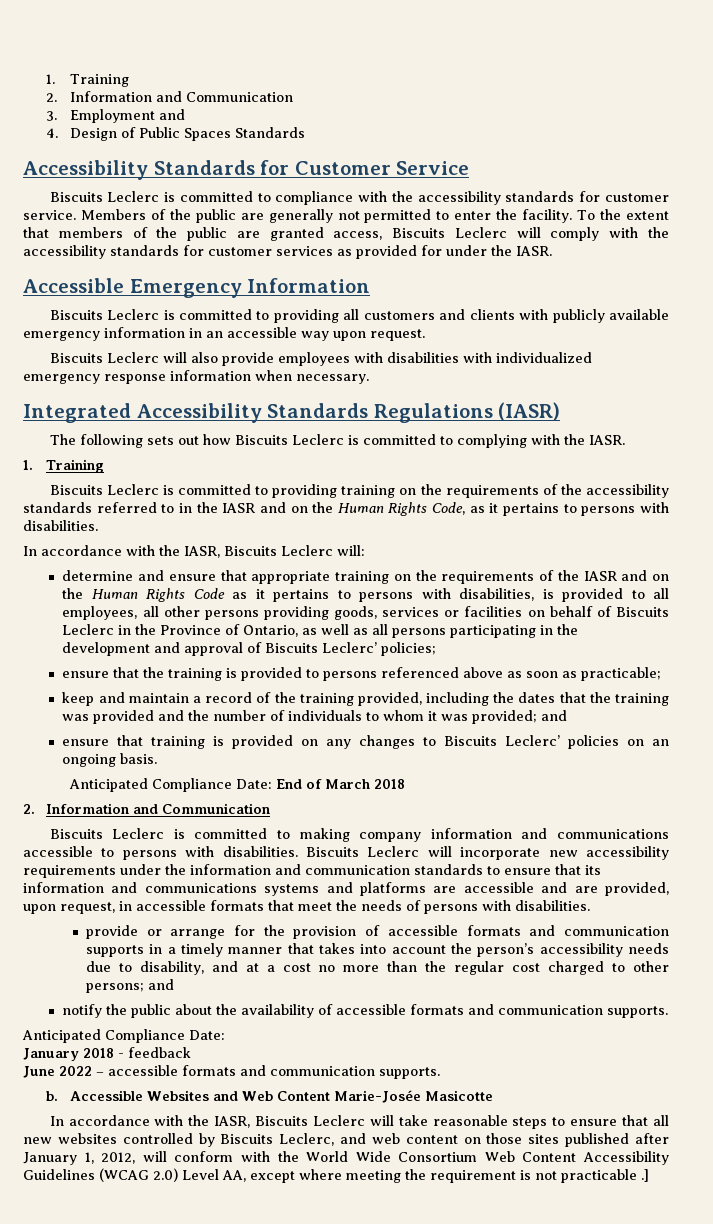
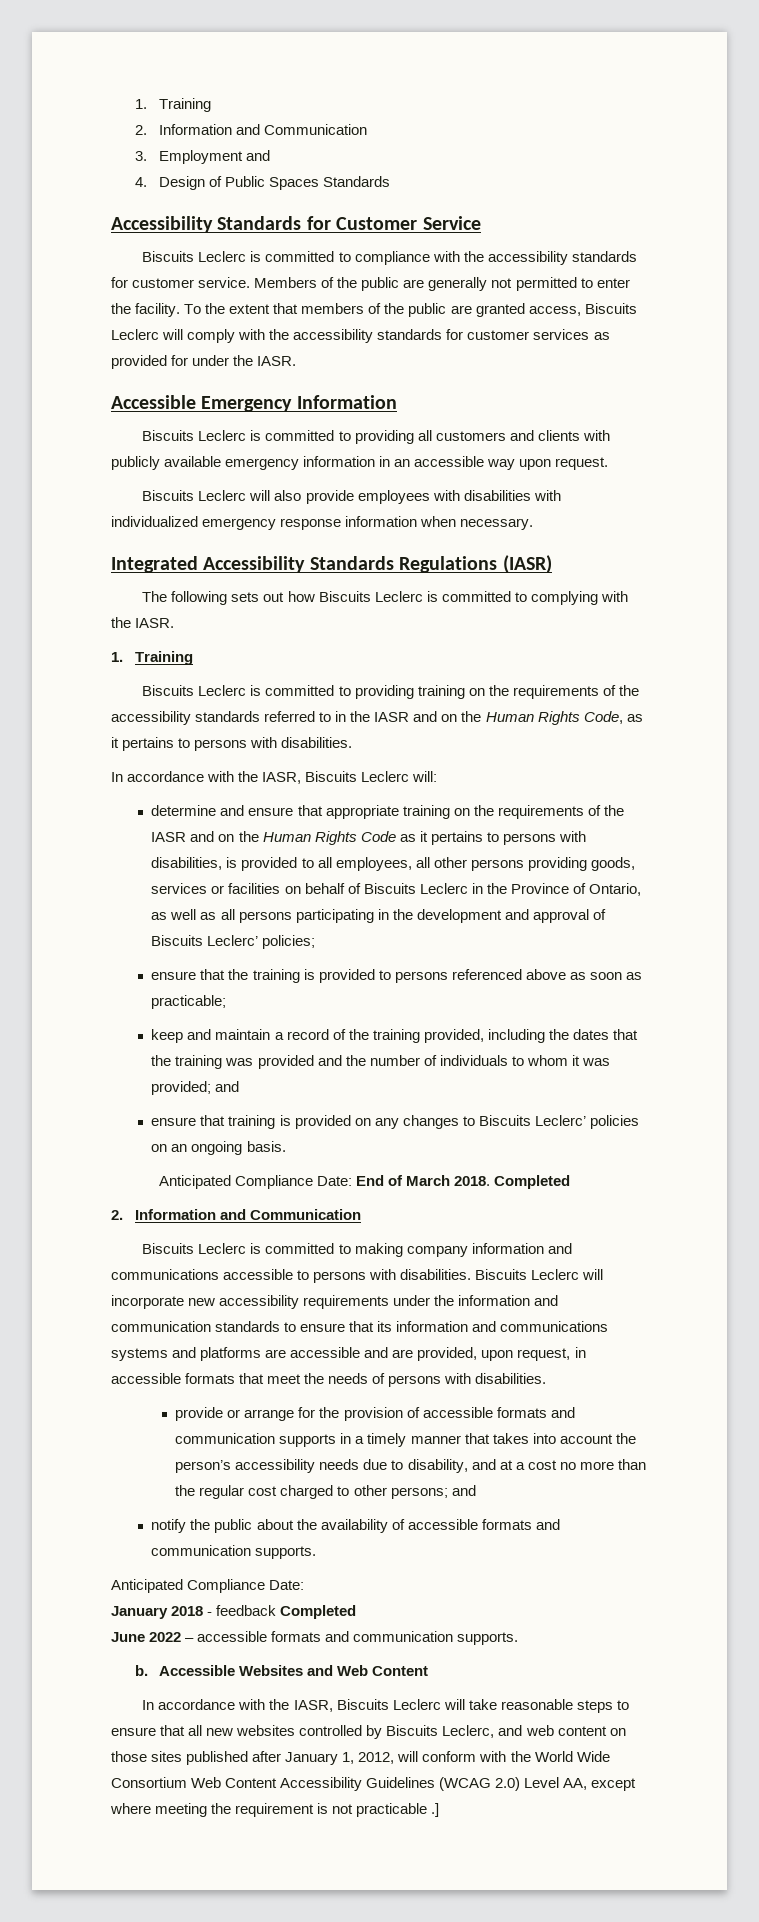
[373,779,405,789] 2018 -> [454,1175,571,1189] 2018. Completed
(191, 1052) none -> [280,1605,357,1619] Completed
[333,1090,493,1103] Marie-Josée Masicotte -> (428, 1671) none

